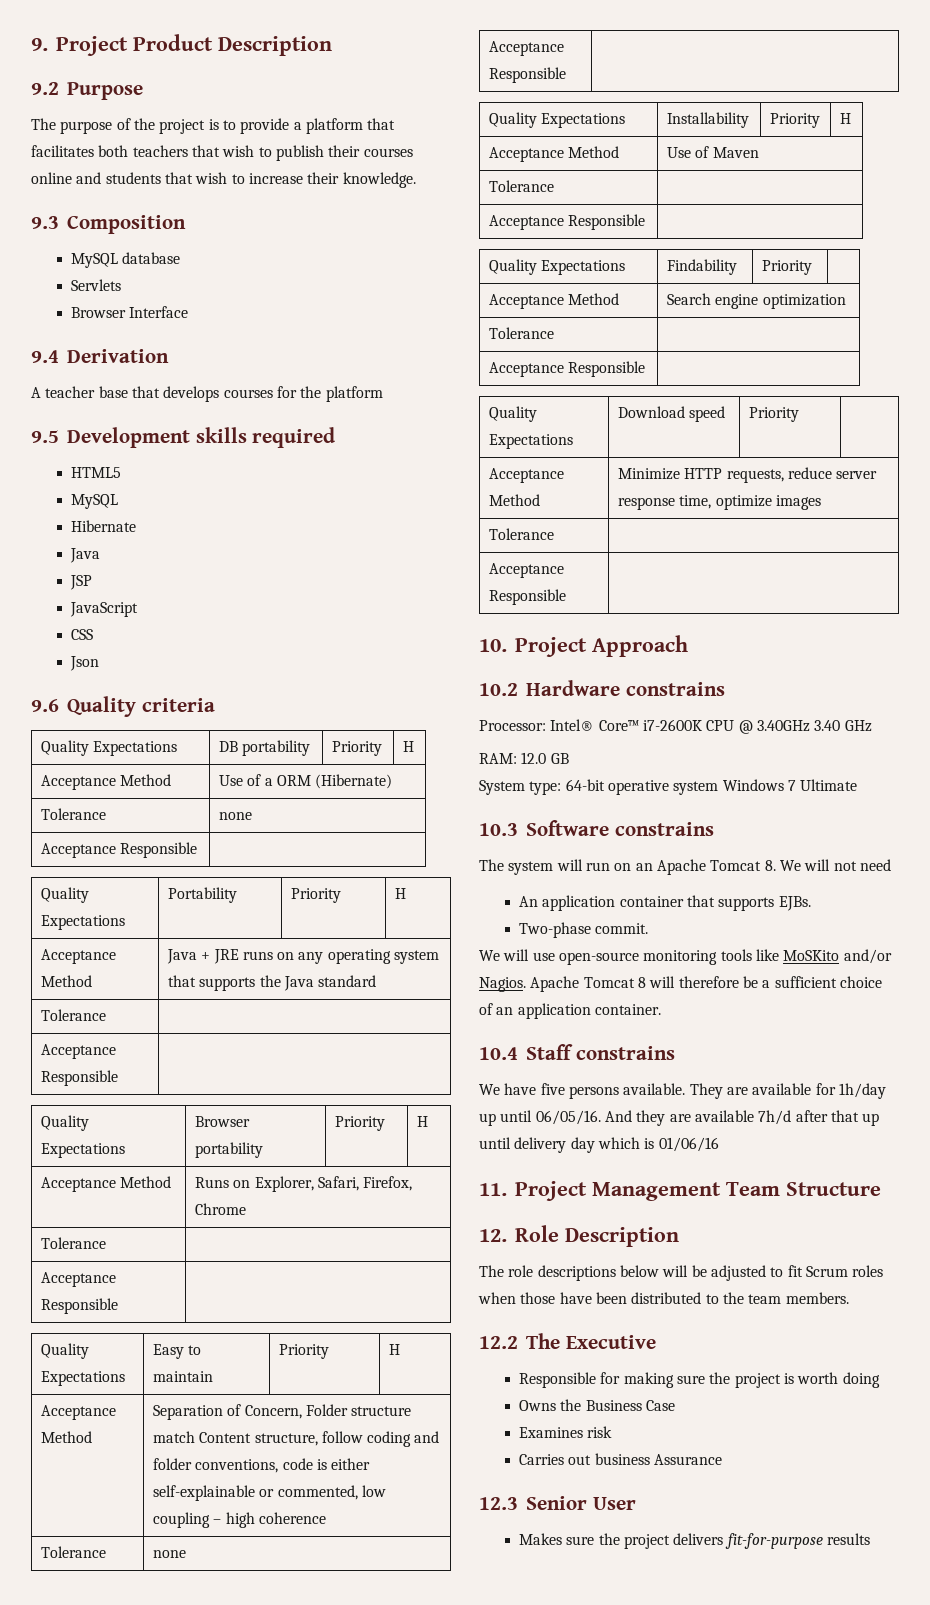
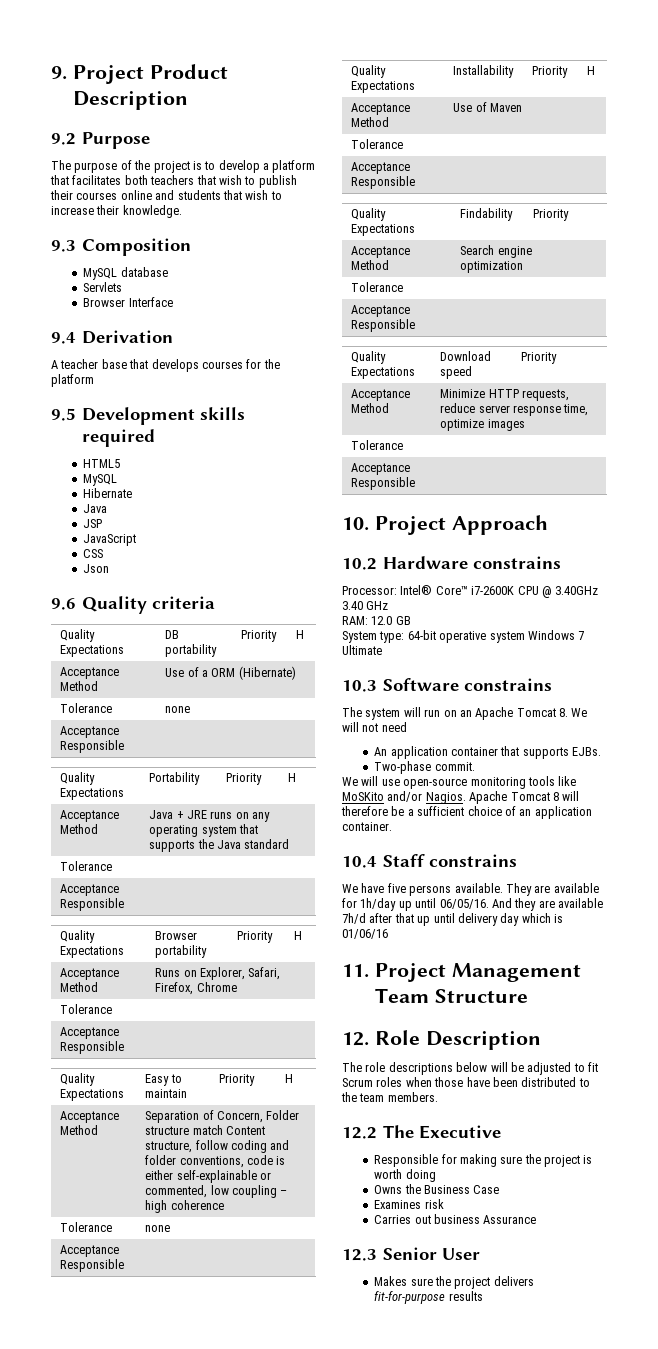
[240,118,290,134] provide -> [218,160,260,173] develop

